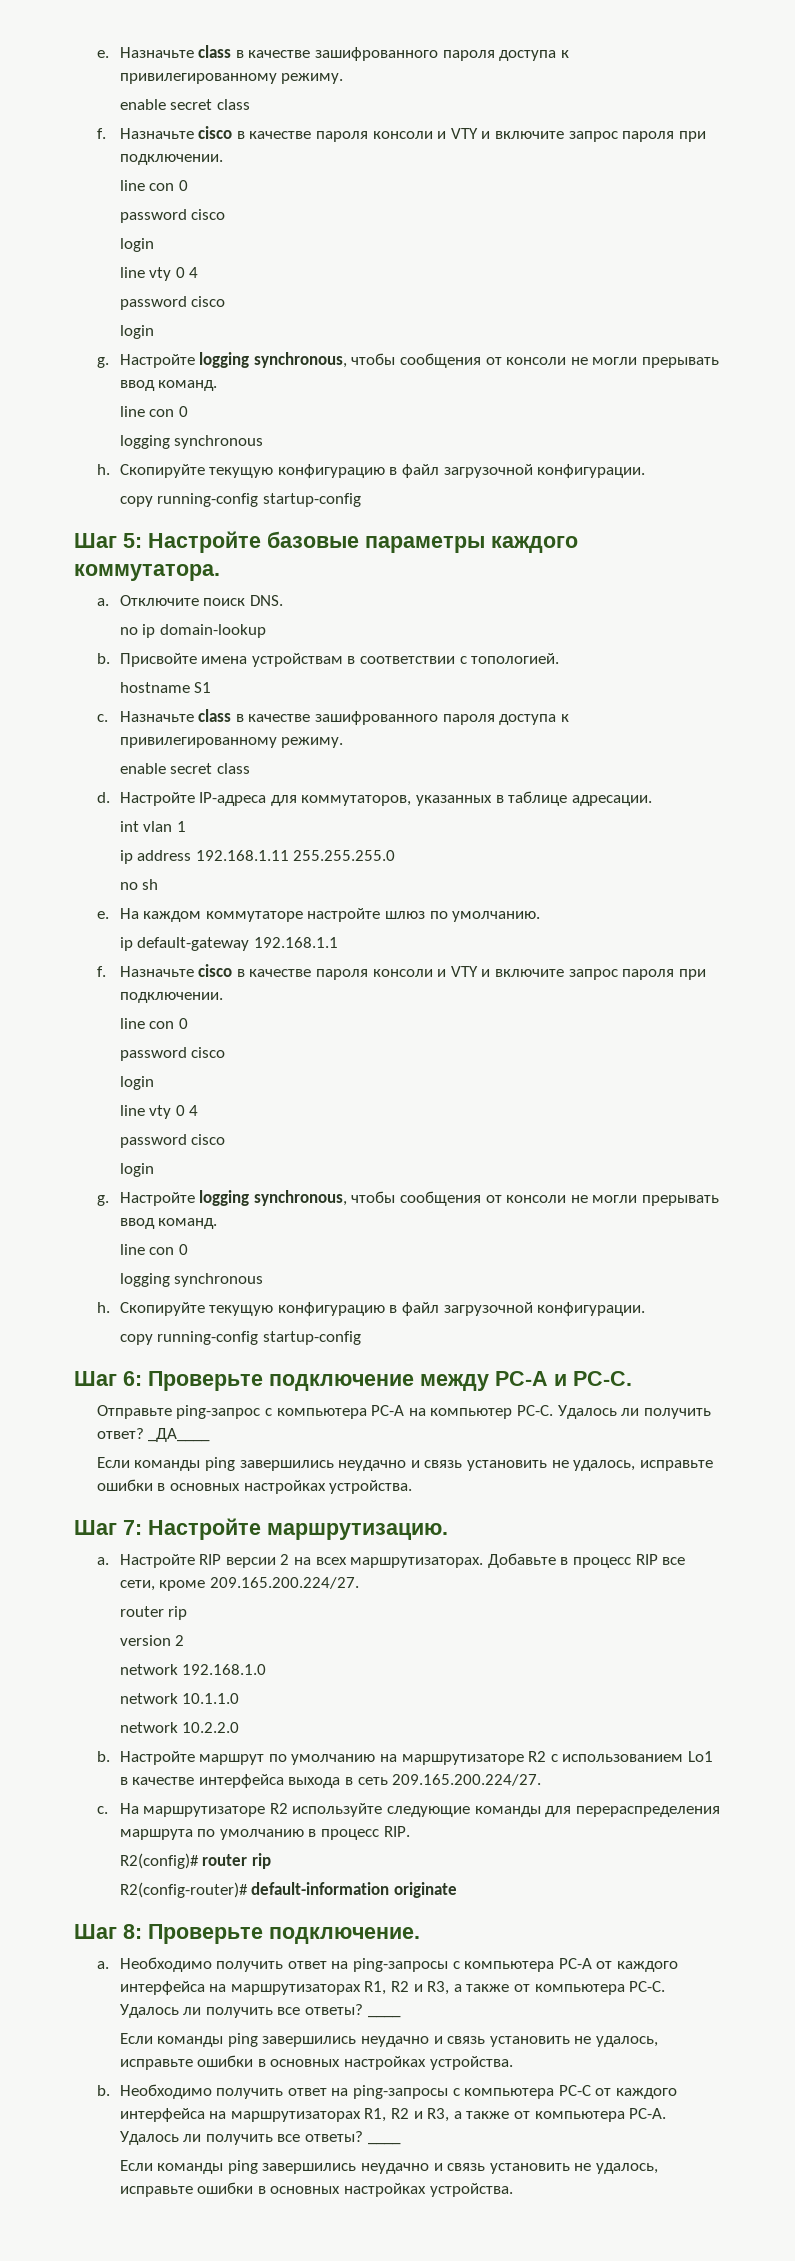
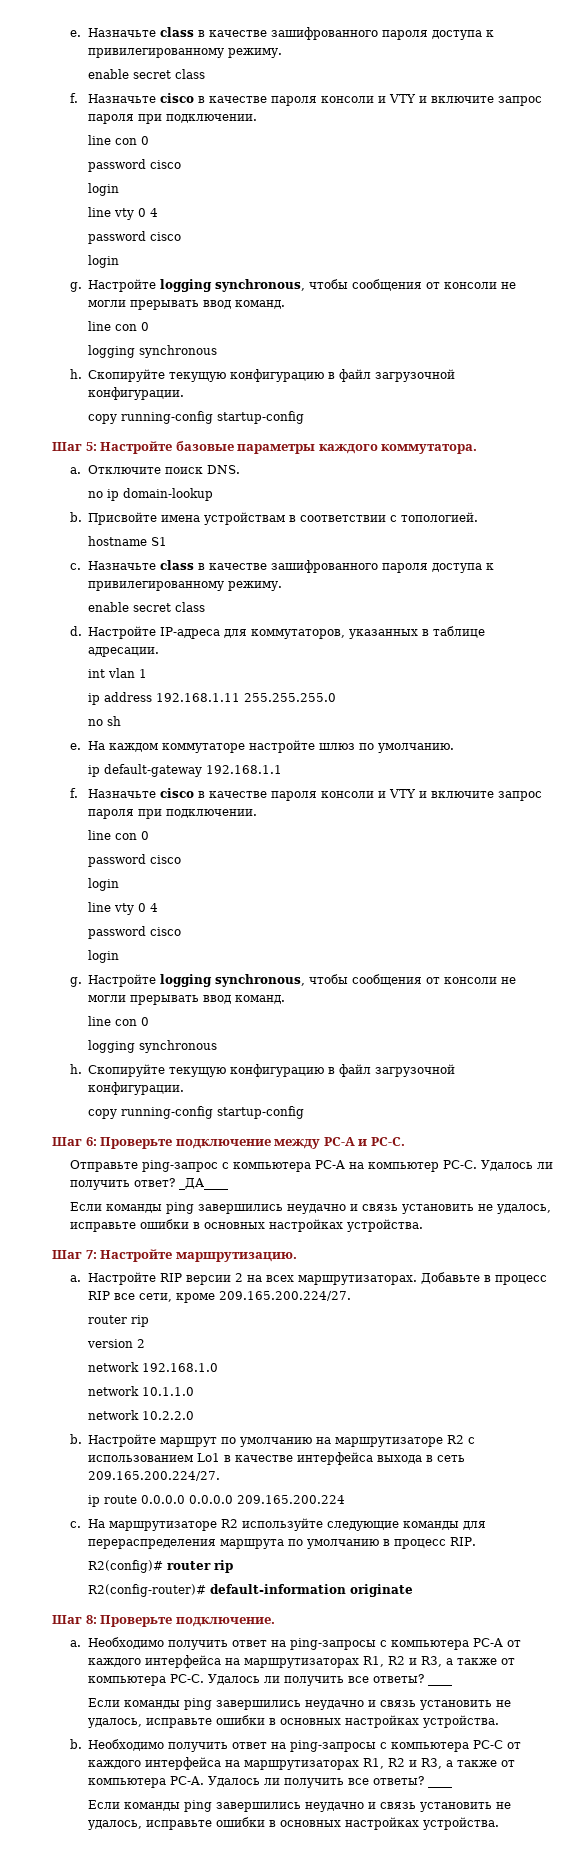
(542, 1780) none -> [87,1495,345,1507] // ip route 0.0.0.0 0.0.0.0 209.165.200.224

